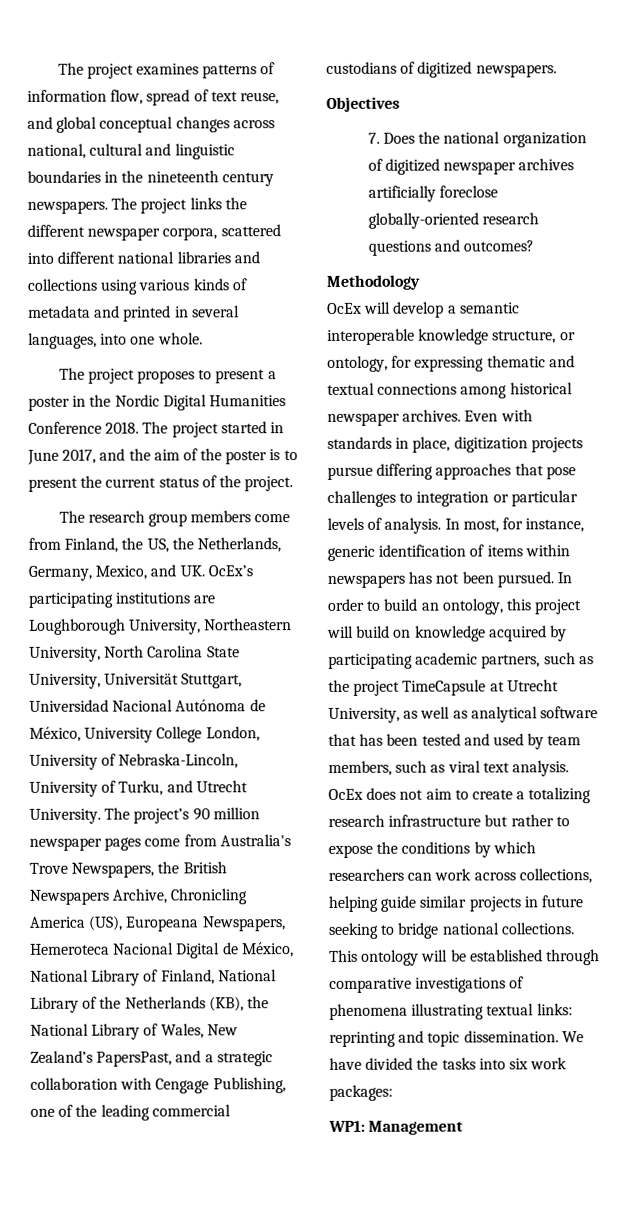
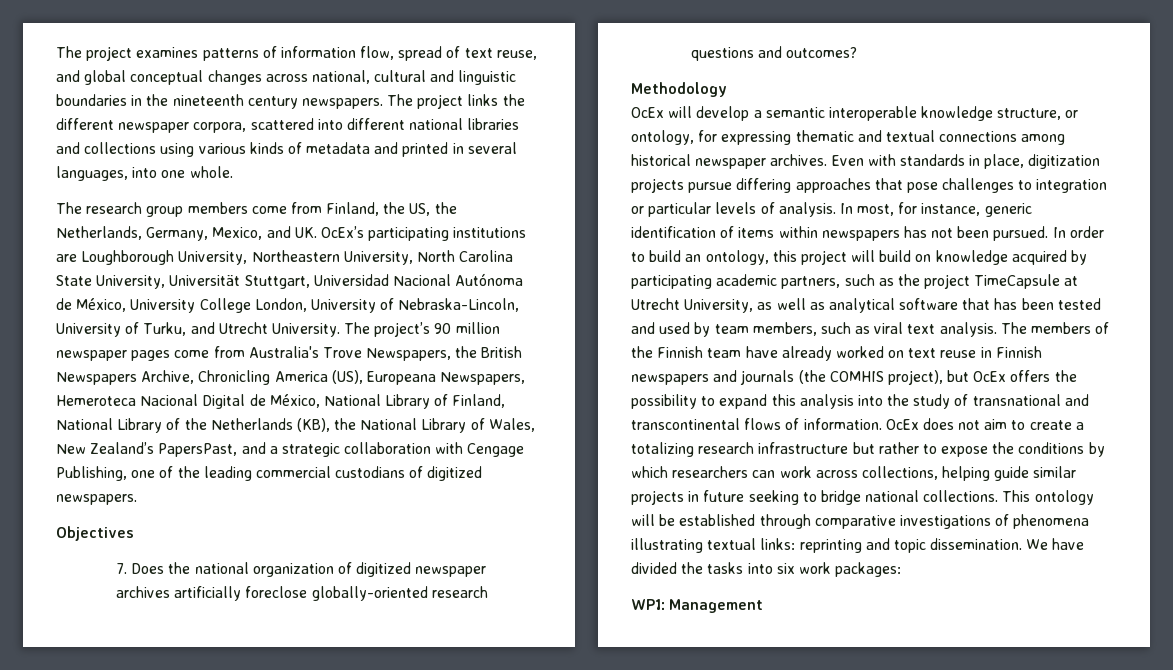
[58,367,277,384] [28,394,286,411] [28,421,284,438] [27,448,298,465] [28,475,294,492] // The project proposes to present a poster in the Nordic Digital Humanities Conference 2018. The project started in June 2017, and the aim of the poster is to present the current status of the project. -> (233, 172) none
(569, 768) none -> [1000,322,1110,334] [631,346,1042,361] [631,370,1077,385] [631,394,1089,409] [631,418,882,430] The members of the Finnish team have already worked on text reuse in Finnish newspapers and journals (the COMHIS project), but OcEx offers the possibility to expand this analysis into the study of transnational and transcontinental flows of information.

